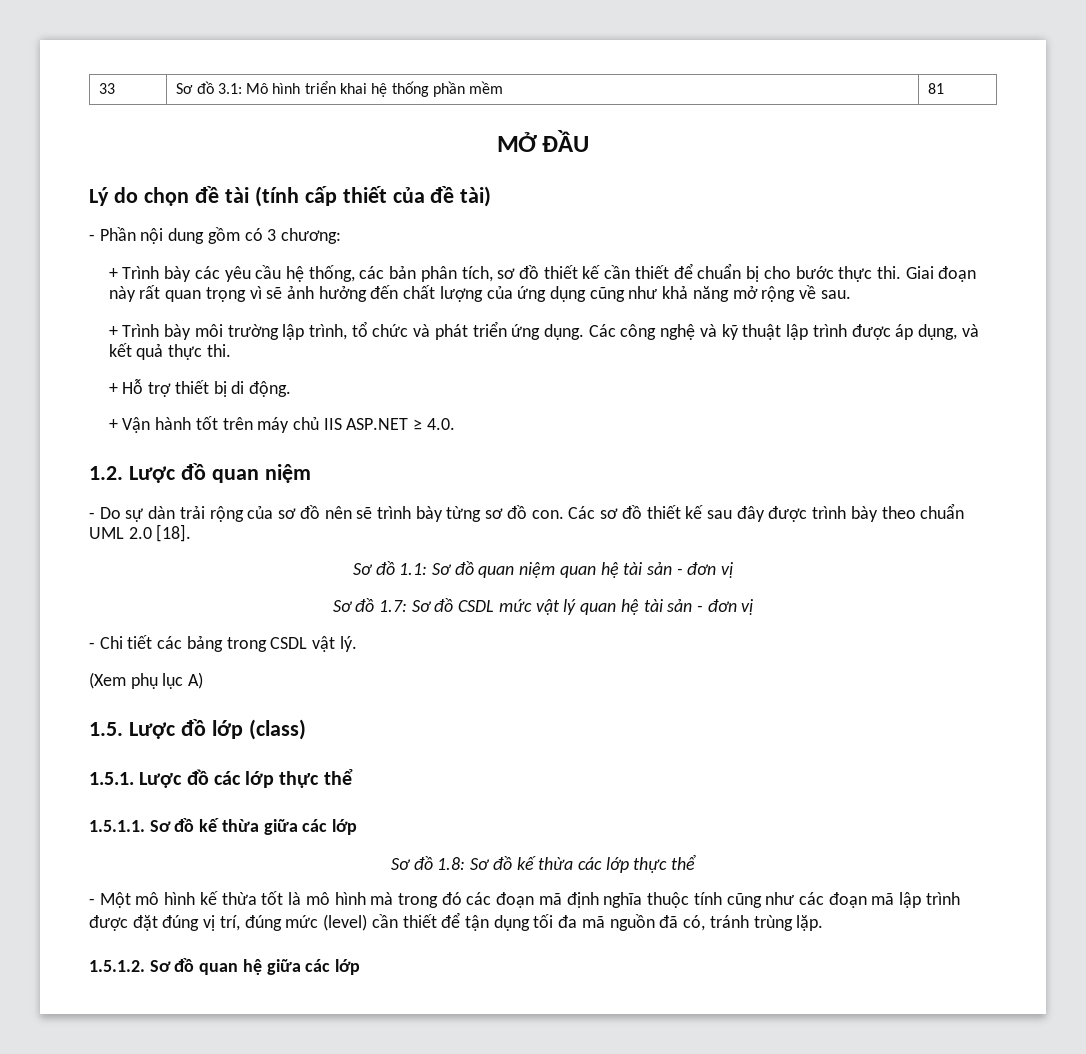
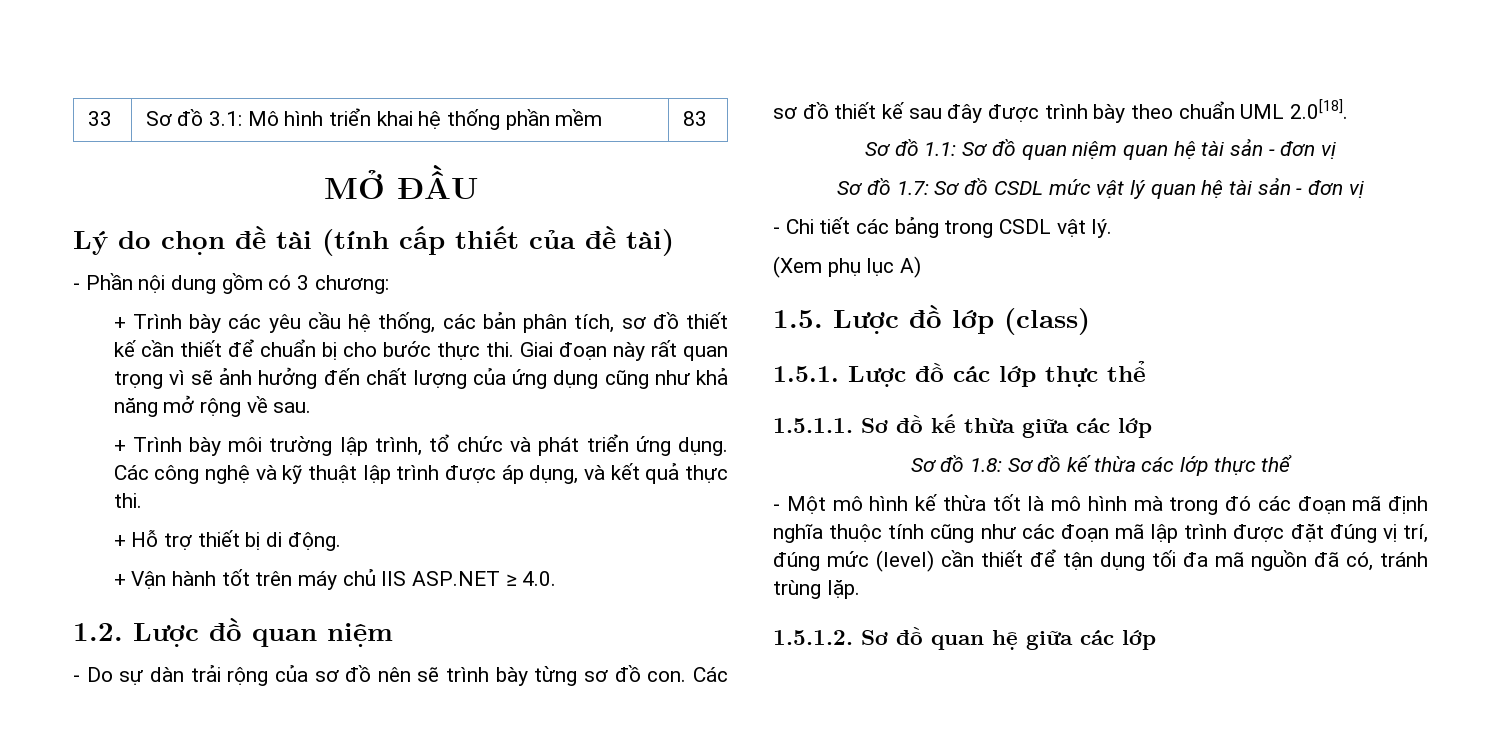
[928,83,945,94] 81 -> [682,111,707,126] 83
[128,524,192,542] 2.0 [18]. -> [1290,99,1349,119] 2.0[18].

